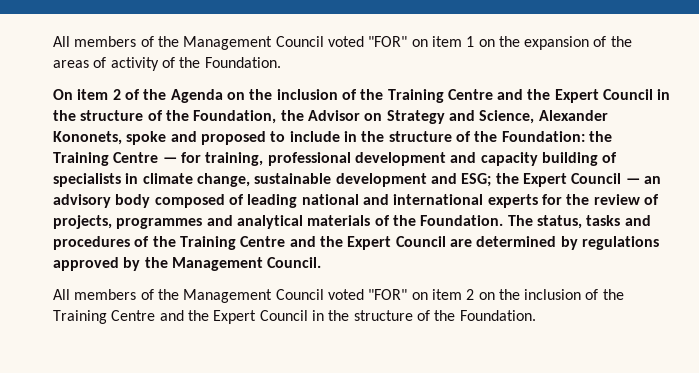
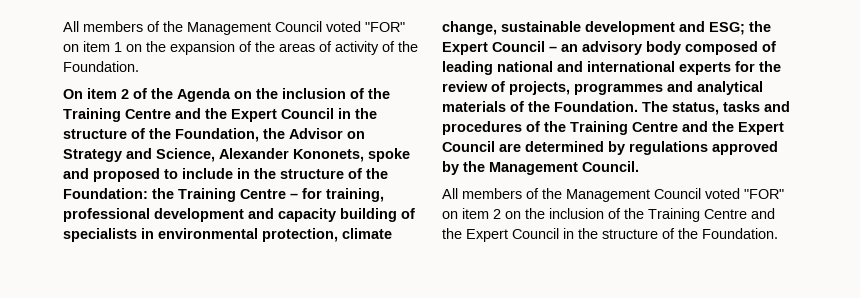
[162,157,177,163] — -> [290,193,298,199] –
(139, 178) none -> [158,228,338,242] environmental protection,
[625,178,640,184] — -> [549,46,557,52] –

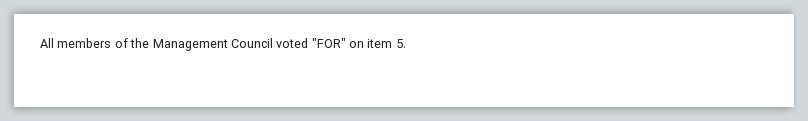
[114,41,418,55] [63,61,139,72] [63,88,390,102] [63,108,377,122] [63,128,365,142] [63,148,410,162] [63,168,388,182] [63,188,384,202] [63,208,415,222] [63,228,392,242] [442,21,771,35] [442,41,776,55] [442,61,781,75] [442,81,763,95] [442,101,790,115] [442,121,784,135] [442,141,778,155] [442,161,639,175] [442,188,784,202] [442,208,775,222] [442,228,778,242] 1 on the expansion of the areas of activity of the Foundation. // On item 2 of the Agenda on the inclusion of the Training Centre and the Expert Council in the structure of the Foundation, the Advisor on Strategy and Science, Alexander Kononets, spoke and proposed to include in the structure of the Foundation: the Training Centre – for training, professional development and capacity building of specialists in environmental protection, climate change, sustainable development and ESG; the Expert Council – an advisory body composed of leading national and international experts for the review of projects, programmes and analytical materials of the Foundation. The status, tasks and procedures of the Training Centre and the Expert Council are determined by regulations approved by the Management Council. // All members of the Management Council voted "FOR" on item 2 on the inclusion of the Training Centre and the Expert Council in the structure of the Foundation. -> [395,39,406,48] 5.

